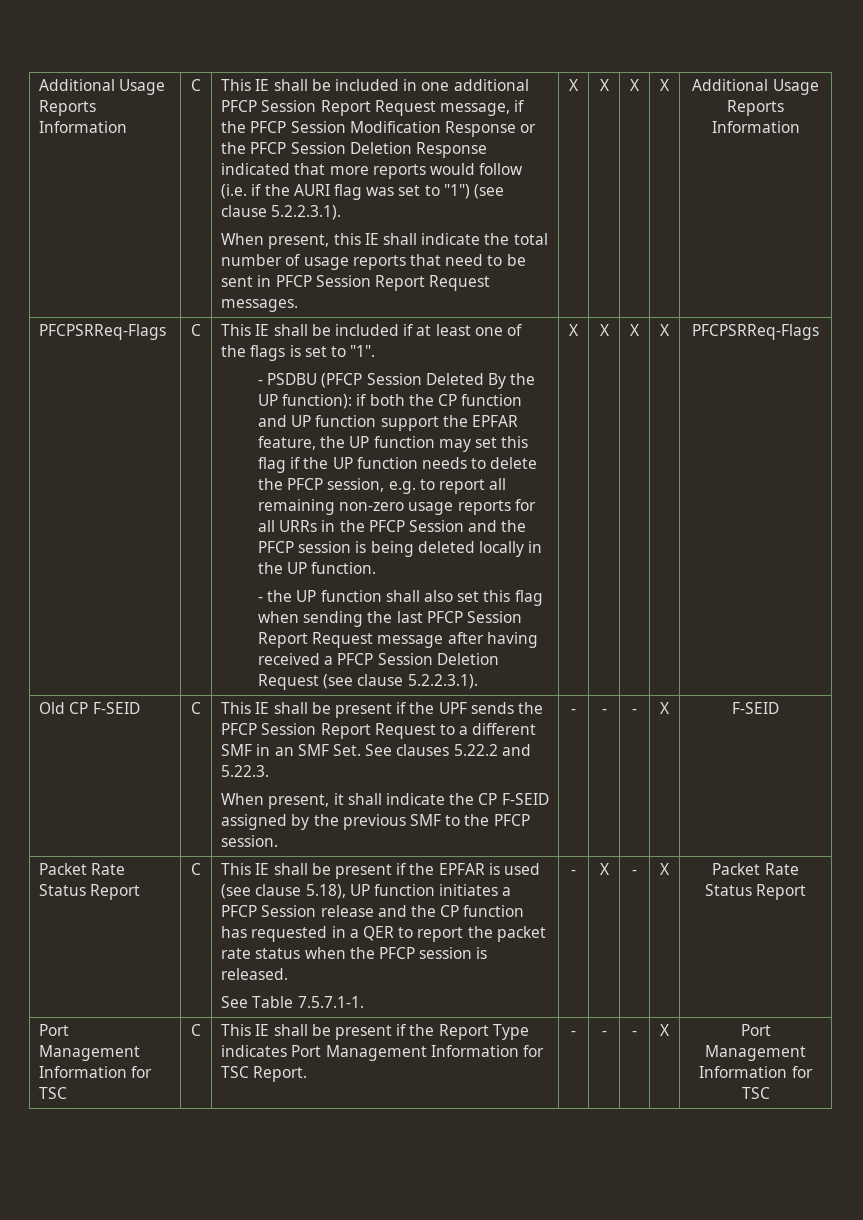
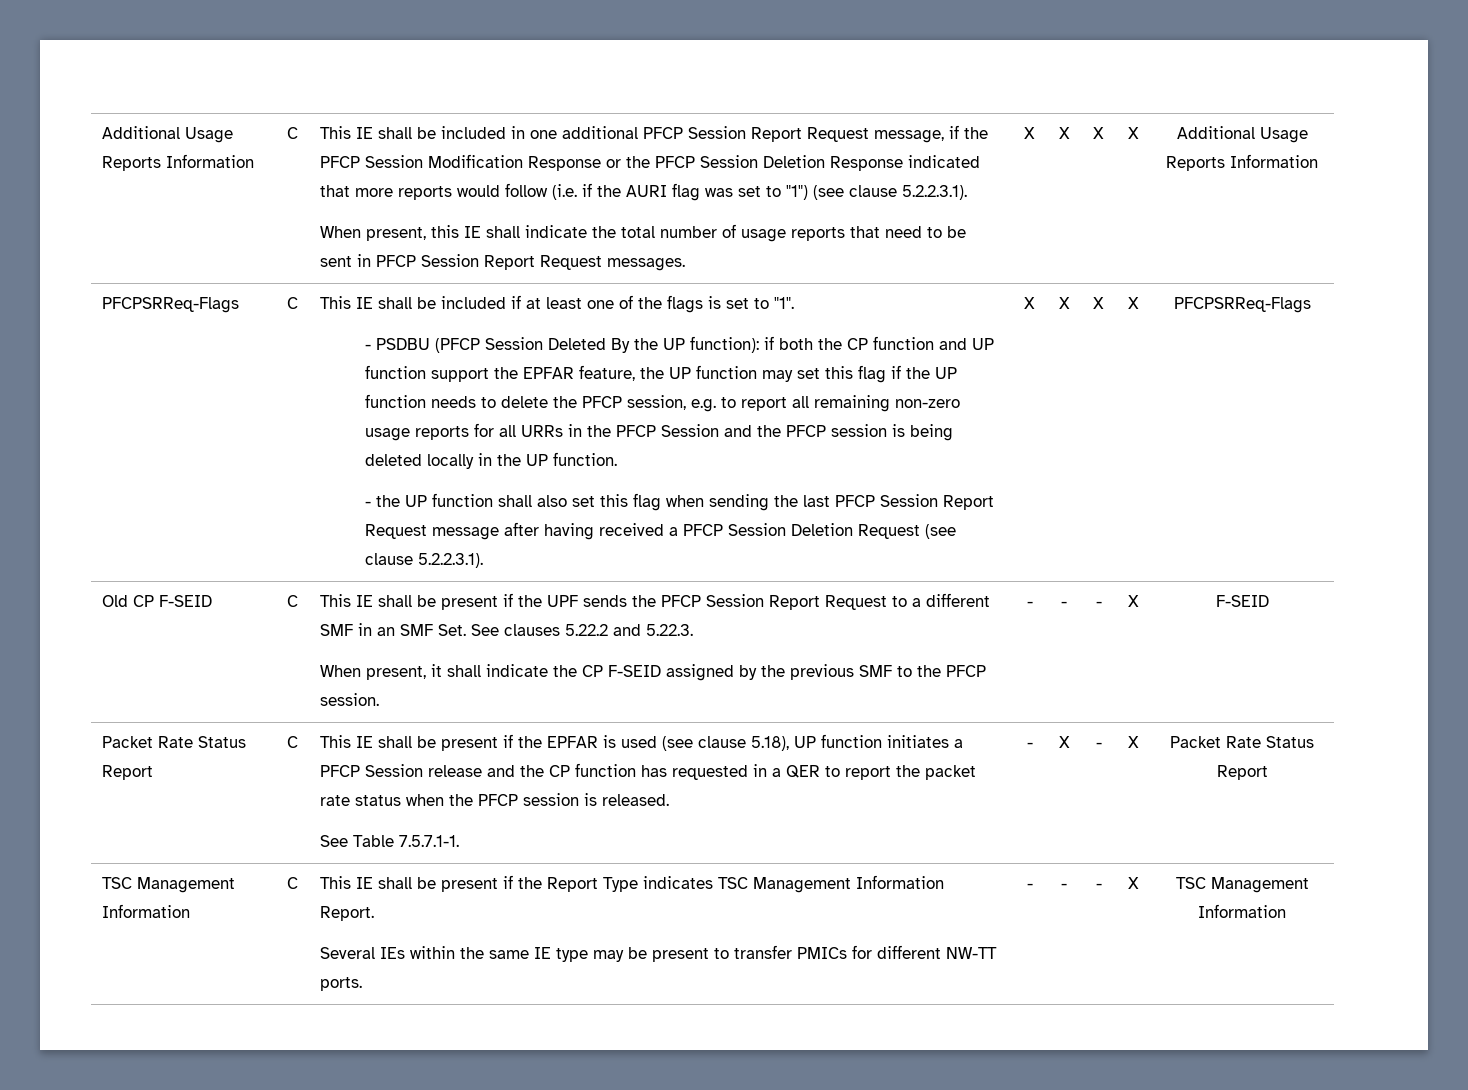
[39,1024,70,1036] [39,1045,141,1061] [39,1066,153,1078] [39,1087,68,1099] Port Management Information for TSC -> [102,877,236,893] [102,904,191,918] TSC Management Information
[291,1045,544,1061] [221,1066,308,1082] [571,1031,576,1036] [601,1031,607,1036] [632,1031,637,1036] [660,1024,670,1036] [740,1024,771,1036] [705,1045,806,1061] [699,1066,813,1078] [741,1087,770,1099] Port Management Information for TSC Report. | - | - | - | X | Port Management Information for TSC -> [718,875,945,893] [320,906,375,921] [320,945,998,962] [320,977,363,991] [1026,883,1033,889] [1061,883,1067,889] [1095,883,1102,889] [1127,877,1139,889] [1175,877,1309,893] [1198,904,1286,918] TSC Management Information Report. // Several IEs within the same IE type may be present to transfer PMICs for different NW-TT ports. | - | - | - | X | TSC Management Information

